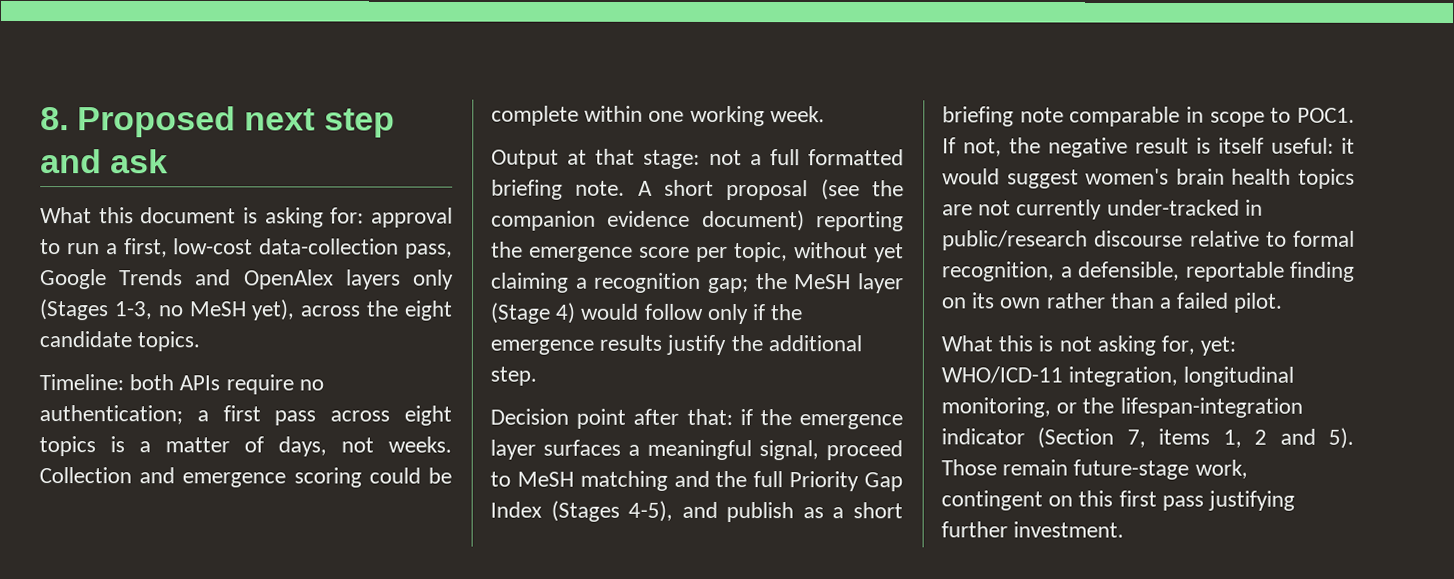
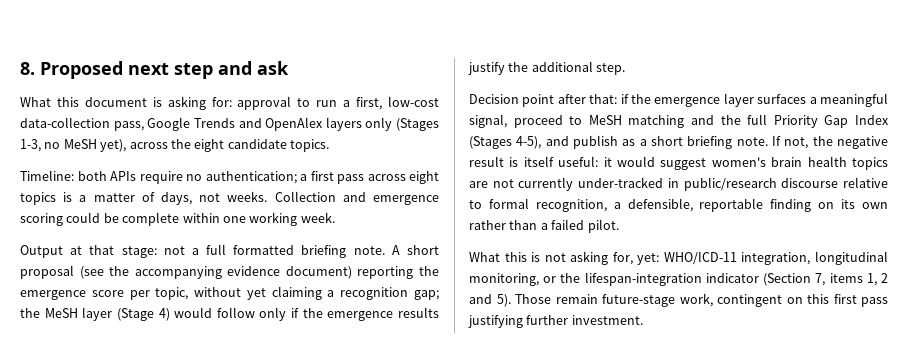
[491,210,596,231] companion -> [134,266,222,279] accompanying
[1019,106,1355,127] note comparable in scope to POC1. -> [736,137,768,146] note.

